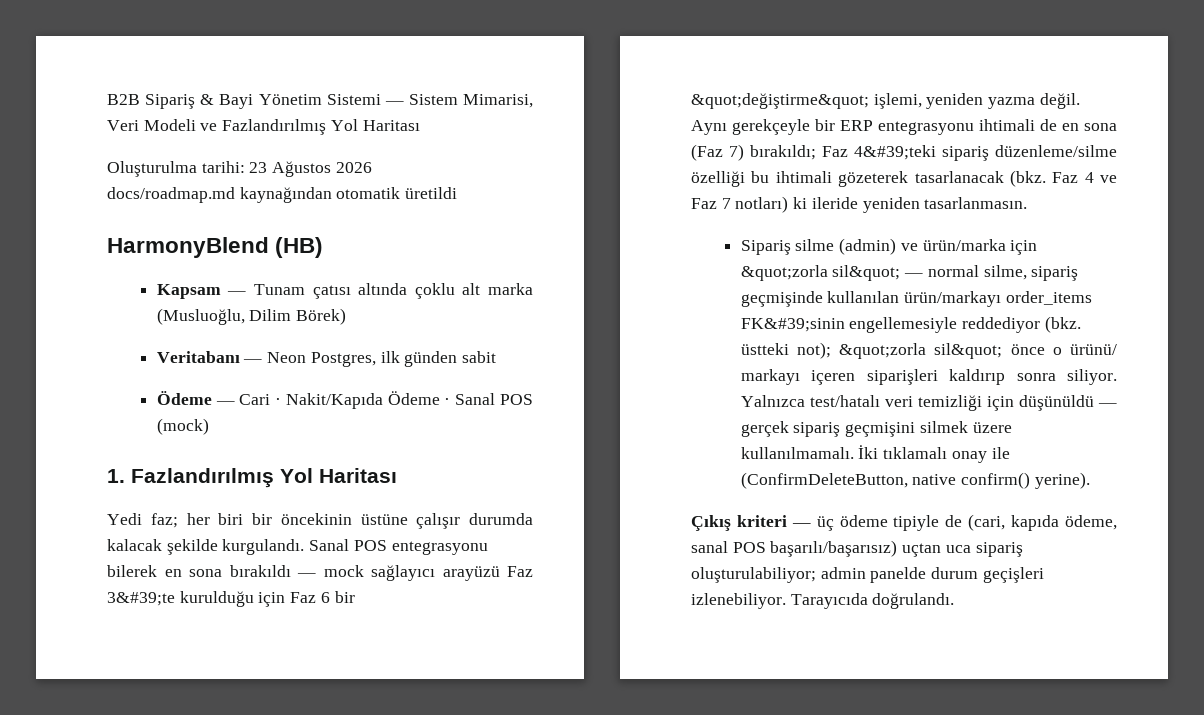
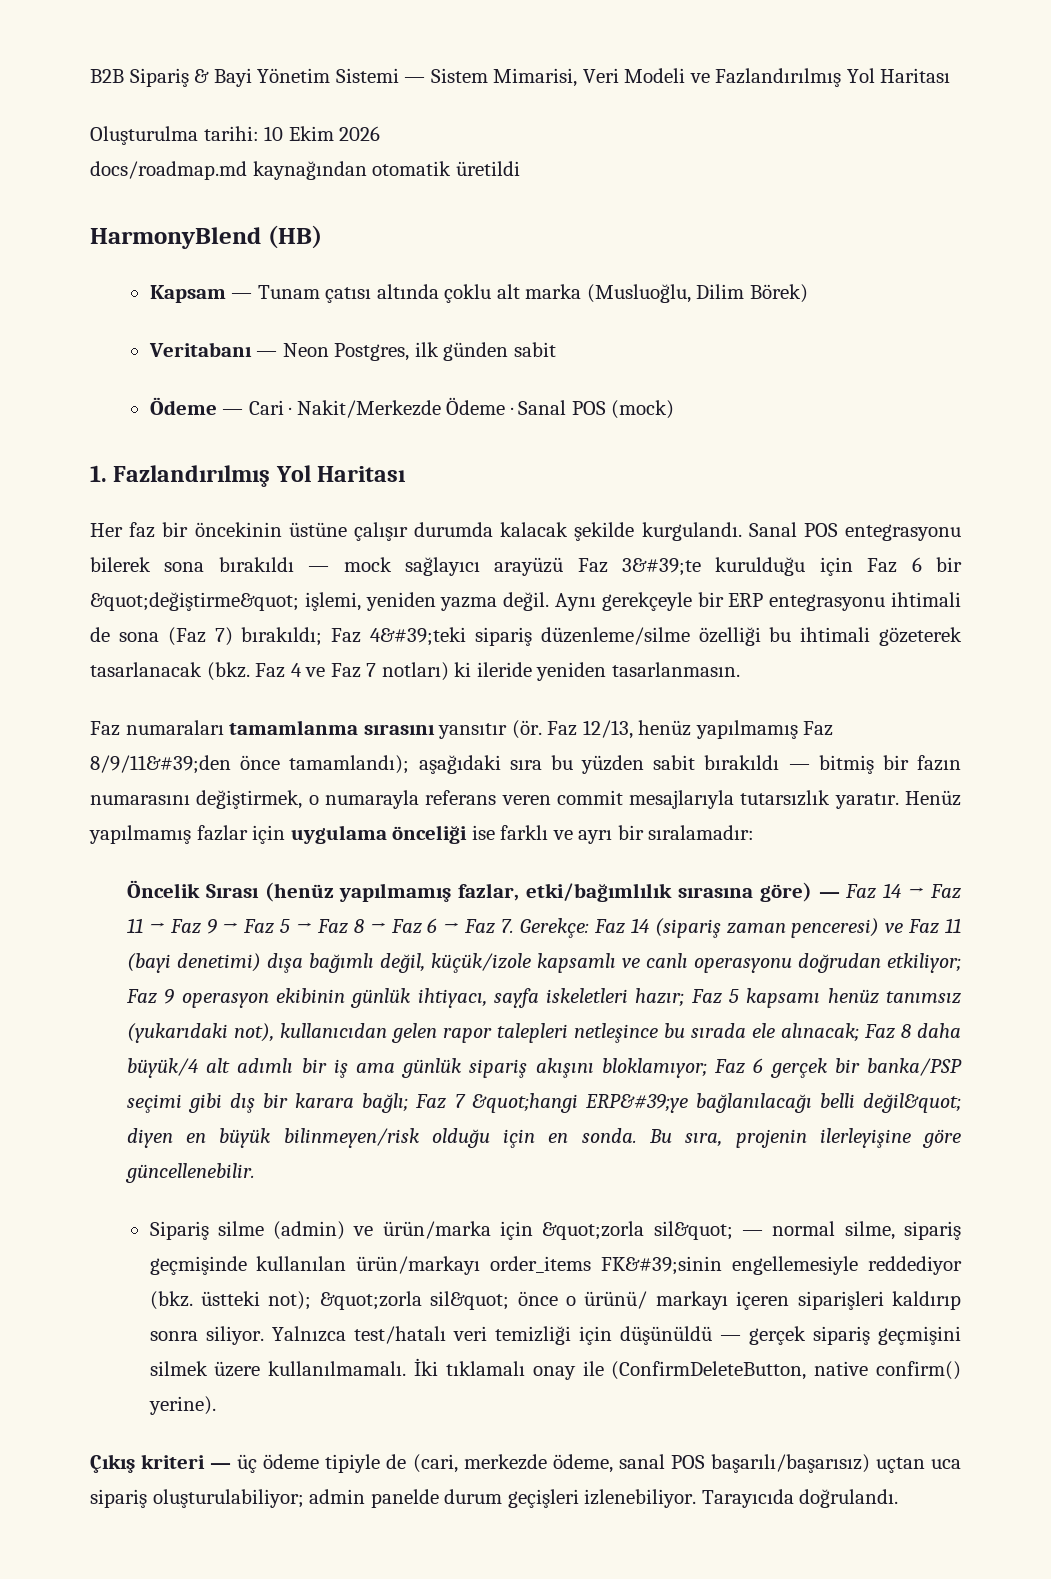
[249,161,332,177] 23 Ağustos -> [264,126,334,141] 10 Ekim
[285,393,383,409] Nakit/Kapıda -> [296,400,441,418] Nakit/Merkezde
[107,513,244,528] Yedi faz; her biri -> [90,522,156,538] Her faz
[164,569,182,577] en -> (151, 564) none
[1062,123,1079,131] en -> (110, 634) none
(1028, 203) none -> [90,720,834,739] [90,755,961,774] [90,790,961,809] [89,825,755,844] [126,880,962,902] [126,918,962,938] [126,953,961,973] [125,988,962,1008] [126,1023,961,1043] [126,1058,962,1078] [126,1093,962,1113] [126,1128,961,1148] [124,1163,255,1183] // Faz numaraları tamamlanma sırasını yansıtır (ör. Faz 12/13, henüz yapılmamış Faz 8/9/11&#39;den önce tamamlandı); aşağıdaki sıra bu yüzden sabit bırakıldı — bitmiş bir fazın numarasını değiştirmek, o numarayla referans veren commit mesajlarıyla tutarsızlık yaratır. Henüz yapılmamış fazlar için uygulama önceliği ise farklı ve ayrı bir sıralamadır: // Öncelik Sırası (henüz yapılmamış fazlar, etki/bağımlılık sırasına göre) — Faz 14 → Faz 11 → Faz 9 → Faz 5 → Faz 8 → Faz 6 → Faz 7. Gerekçe: Faz 14 (sipariş zaman penceresi) ve Faz 11 (bayi denetimi) dışa bağımlı değil, küçük/izole kapsamlı ve canlı operasyonu doğrudan etkiliyor; Faz 9 operasyon ekibinin günlük ihtiyacı, sayfa iskeletleri hazır; Faz 5 kapsamı henüz tanımsız (yukarıdaki not), kullanıcıdan gelen rapor talepleri netleşince bu sırada ele alınacak; Faz 8 daha büyük/4 alt adımlı bir iş ama günlük sipariş akışını bloklamıyor; Faz 6 gerçek bir banka/PSP seçimi gibi dış bir karara bağlı; Faz 7 &quot;hangi ERP&#39;ye bağlanılacağı belli değil&quot; diyen en büyük bilinmeyen/risk olduğu için en sonda. Bu sıra, projenin ilerleyişine göre güncellenebilir.
[1011,515,1060,531] kapıda -> [463,1454,547,1470] merkezde

